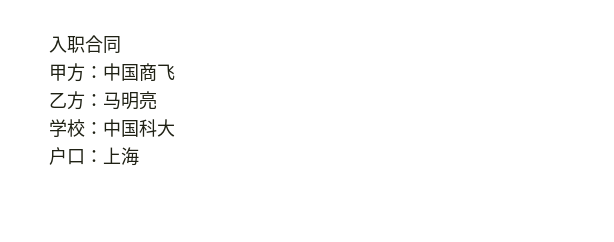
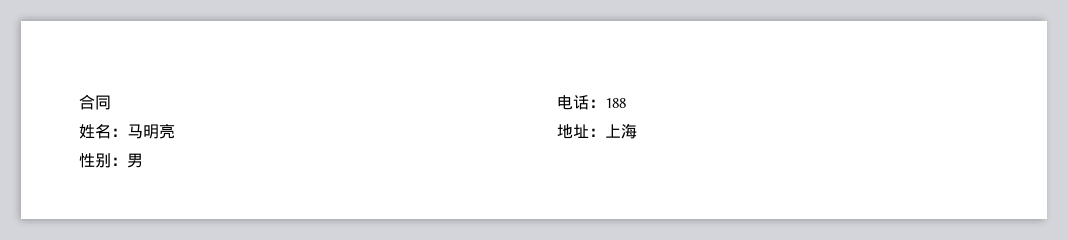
[49,36,85,53] 入职 -> (79, 102) none
[49,63,175,82] [49,91,157,110] [49,119,175,137] [49,147,85,165] 甲方：中国商飞 // 乙方：马明亮 // 学校：中国科大 // 户口 -> [79,124,175,139] [79,153,143,168] [557,95,626,110] [557,124,589,139] 姓名：马明亮 // 性别：男 // 电话：188 // 地址

